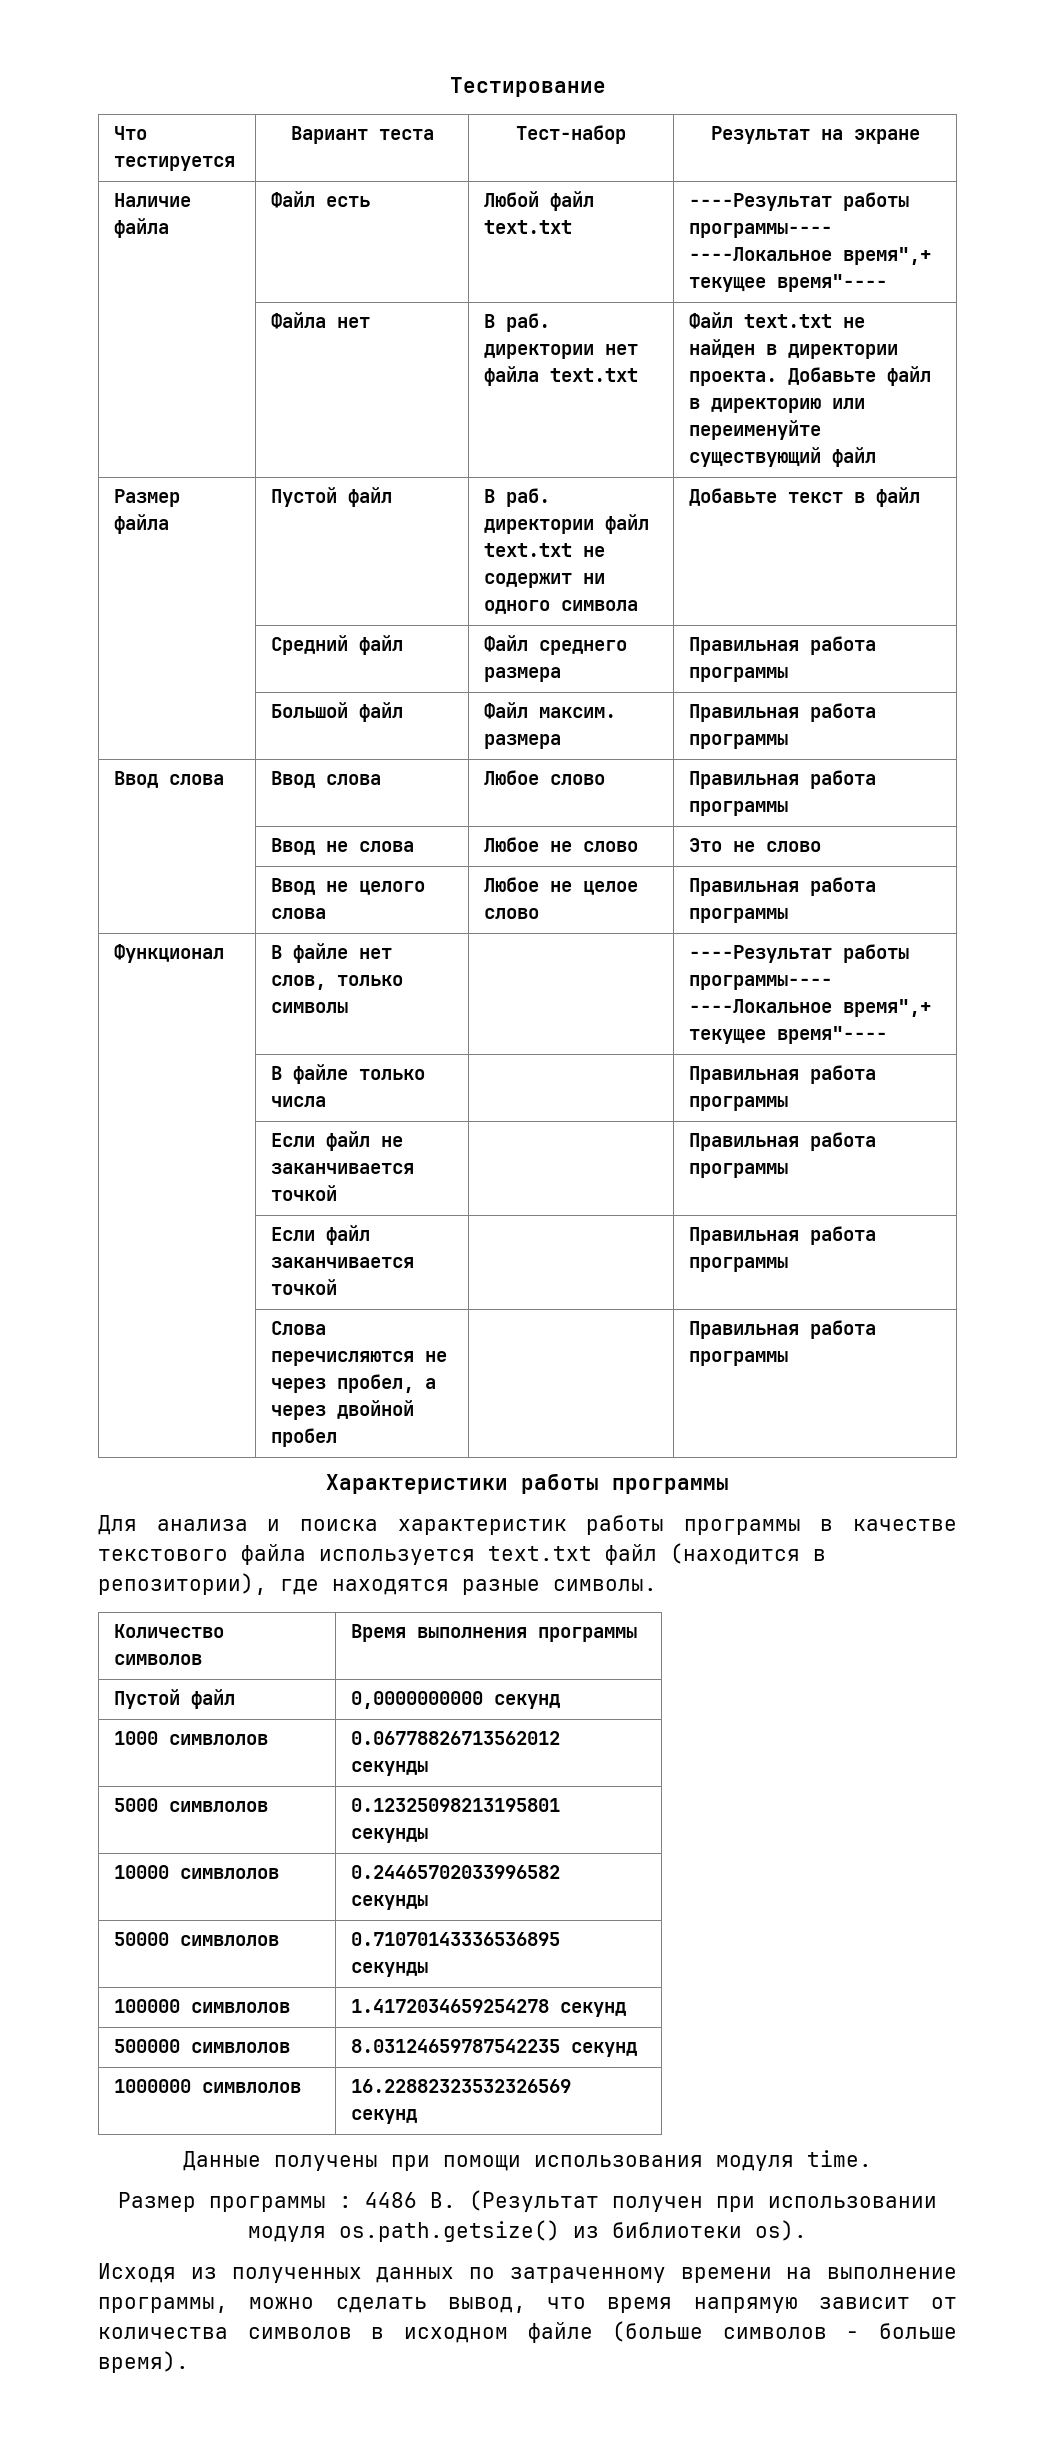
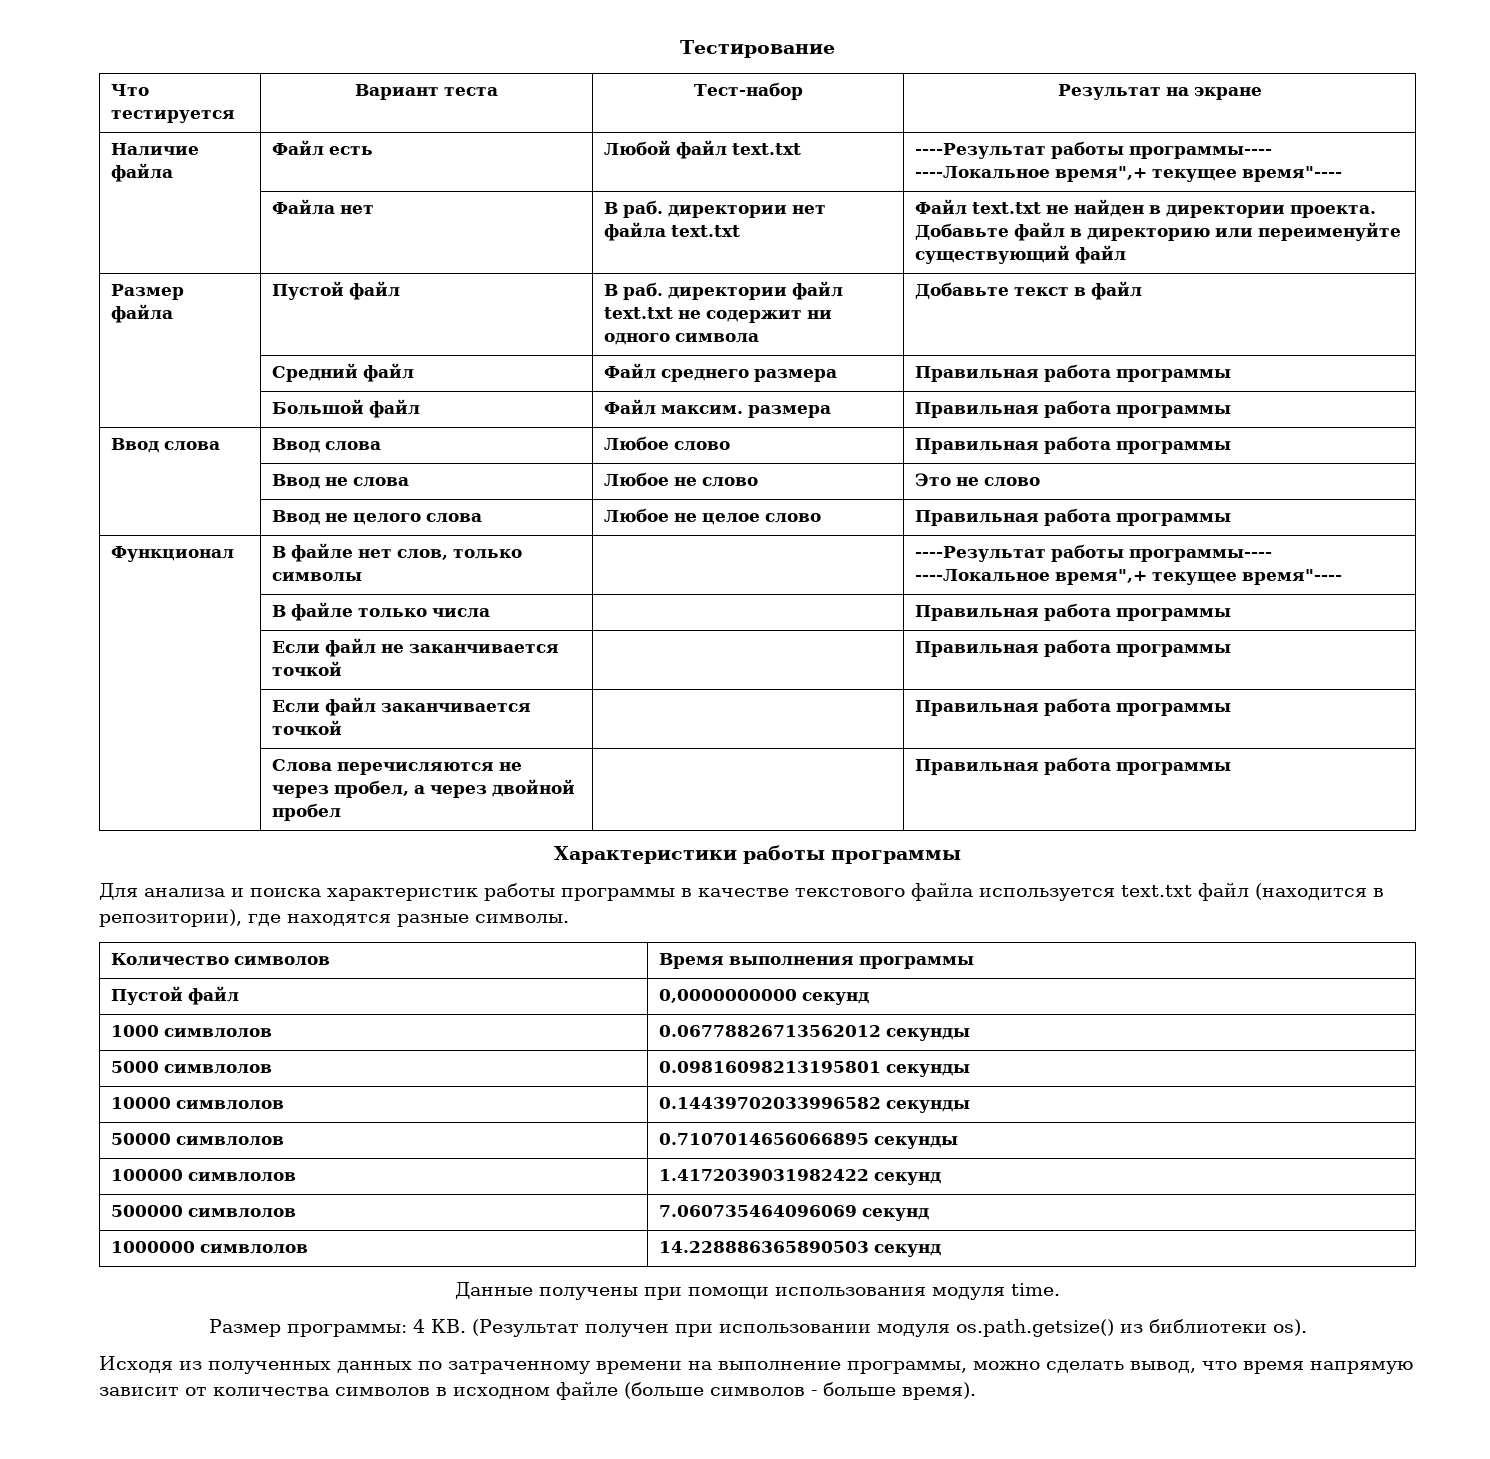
[351,1798,561,1812] 0.12325098213195801 -> [658,1061,881,1073] 0.09816098213195801
[351,1865,561,1879] 0.24465702033996582 -> [658,1097,881,1109] 0.14439702033996582
[351,1932,561,1946] 0.71070143336536895 -> [658,1133,869,1145] 0.7107014656066895
[351,1999,550,2013] 1.4172034659254278 -> [658,1169,869,1181] 1.4172039031982422
[351,2039,561,2053] 8.03124659787542235 -> [658,1205,857,1217] 7.060735464096069
[351,2079,572,2093] 16.22882323532326569 -> [658,1241,869,1253] 14.228886365890503
[209,2192,456,2212] программы : 4486 B. -> [286,1319,466,1337] программы: 4 КB.

